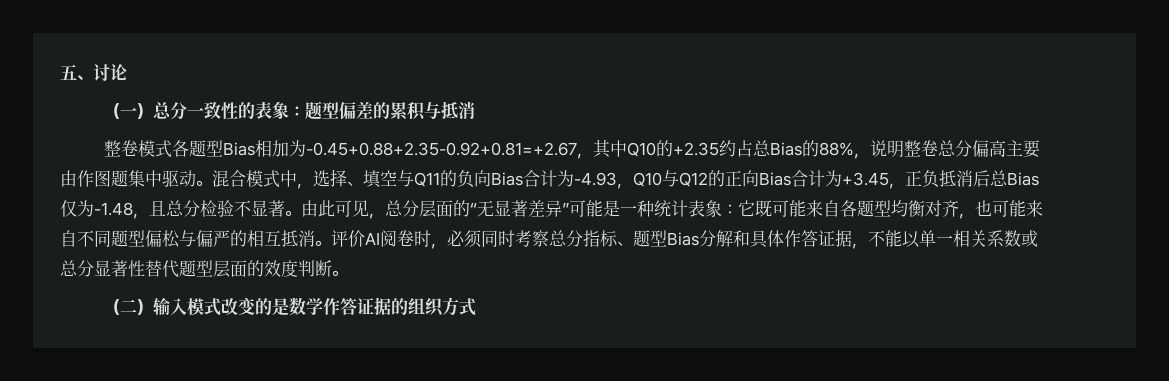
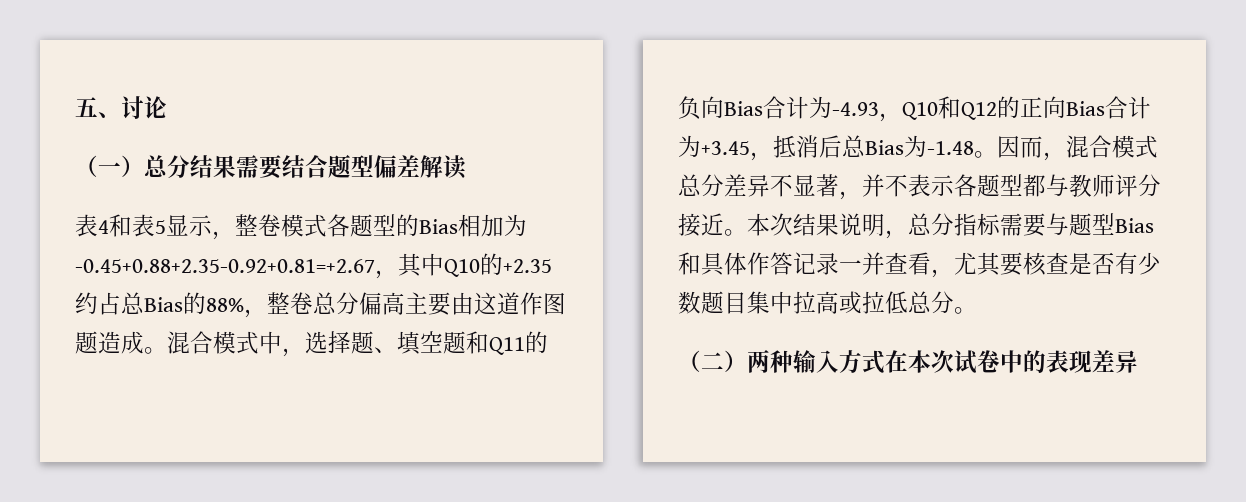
[186,101,475,121] 一致性的表象：题型偏差的累积与抵消 // -> [190,154,467,179] [75,214,235,240] 结果需要结合题型偏差解读 // 表4和表5显示，
(223, 148) none -> [396,214,419,236] 的
[869,140,904,158] 说明 -> (267, 313) none
[77,170,196,187] 作图题集中驱动 -> [474,292,566,315] [75,331,144,354] 这道作图题造成
[347,170,414,188] 、填空与 -> [351,331,489,355] 题、填空题和
[662,170,679,187] 与 -> [938,96,961,119] 和
[905,170,939,188] 正负 -> (773, 156) none
[60,200,1043,219] [60,230,549,249] 仅为-1.48，且总分检验不显著。由此可见，总分层面的“无显著差异”可能是一种统计表象：它既可能来自各题型均衡对齐，也可能来自不同题型偏松与偏严的相互抵消。评价AI阅卷时，必须同时考察 -> [904,135,1158,161] [678,174,1161,200] [678,213,908,239] 为-1.48。因而，混合模式总分差异不显著，并不表示各题型都与教师评分接近。本次结果说明，
[617,230,733,247] 、题型Bias分解 -> [1000,213,1154,237] 需要与题型Bias
[818,230,1038,249] [60,260,348,278] [103,297,476,317] 证据，不能以单一相关系数或总分显著性替代题型层面的效度判断。 // （二）输入模式改变的是数学作答证据的组织方式 -> [793,252,1161,278] [678,291,977,314] [678,350,1138,374] 记录一并查看，尤其要核查是否有少数题目集中拉高或拉低总分。 // （二）两种输入方式在本次试卷中的表现差异

